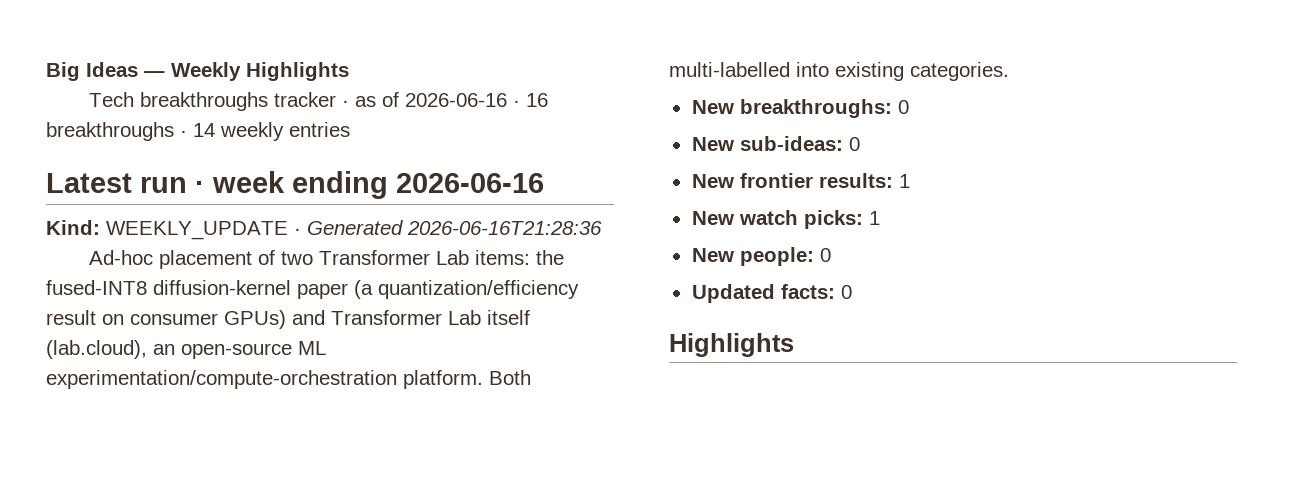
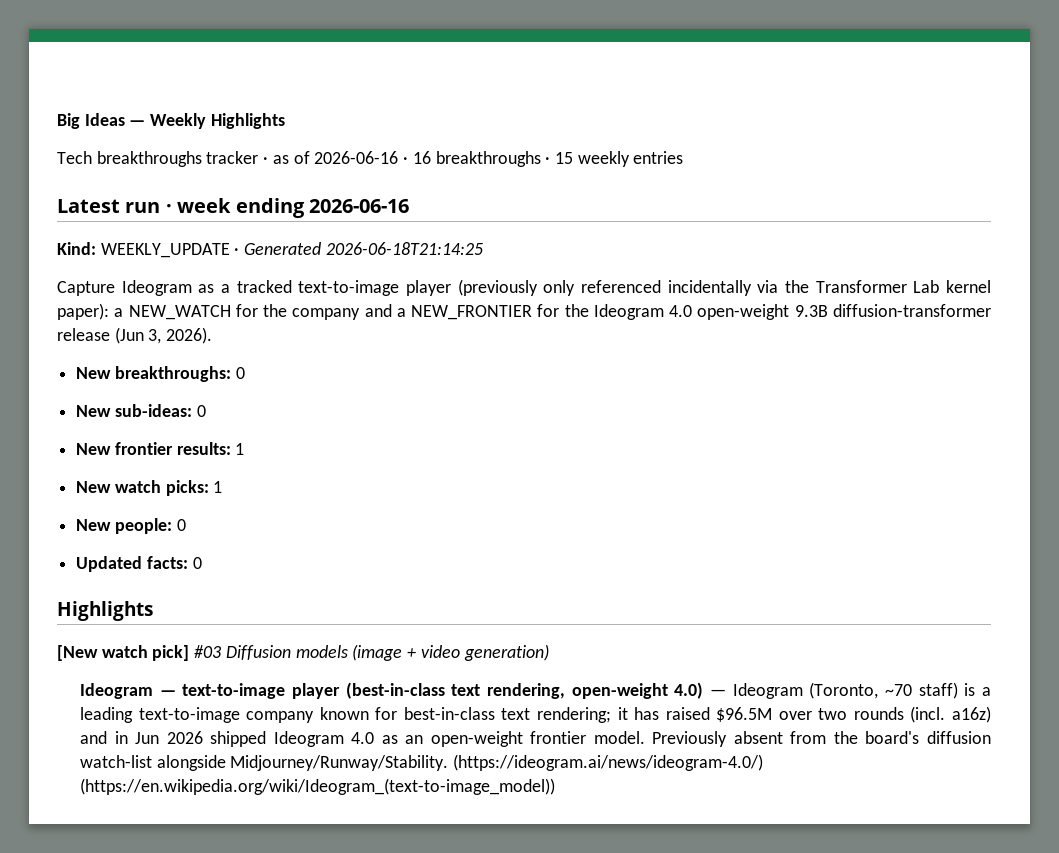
[193,123,215,137] 14 -> [554,152,573,164] 15
[407,221,602,235] [89,250,565,269] [46,280,579,299] [46,310,530,329] [46,340,326,359] [46,370,531,389] [669,62,1009,81] 2026-06-16T21:28:36 // Ad-hoc placement of two Transformer Lab items: the fused-INT8 diffusion-kernel paper (a quantization/efficiency result on consumer GPUs) and Transformer Lab itself (lab.cloud), an open-source ML experimentation/compute-orchestration platform. Both multi-labelled into existing categories. -> [325,242,483,255] [57,279,991,296] [57,303,991,320] [57,327,213,344] 2026-06-18T21:14:25 // Capture Ideogram as a tracked text-to-image player (previously only referenced incidentally via the Transformer Lab kernel paper): a NEW_WATCH for the company and a NEW_FRONTIER for the Ideogram 4.0 open-weight 9.3B diffusion-transformer release (Jun 3, 2026).
(794, 345) none -> [57,644,549,661] [79,682,991,699] [79,706,991,723] [79,731,991,747] [79,754,764,771] [79,778,555,795] // [New watch pick] #03 Diffusion models (image + video generation) // Ideogram — text-to-image player (best-in-class text rendering, open-weight 4.0) — Ideogram (Toronto, ~70 staff) is a leading text-to-image company known for best-in-class text rendering; it has raised $96.5M over two rounds (incl. a16z) and in Jun 2026 shipped Ideogram 4.0 as an open-weight frontier model. Previously absent from the board's diffusion watch-list alongside Midjourney/Runway/Stability. (https://ideogram.ai/news/ideogram-4.0/) (https://en.wikipedia.org/wiki/Ideogram_(text-to-image_model))

